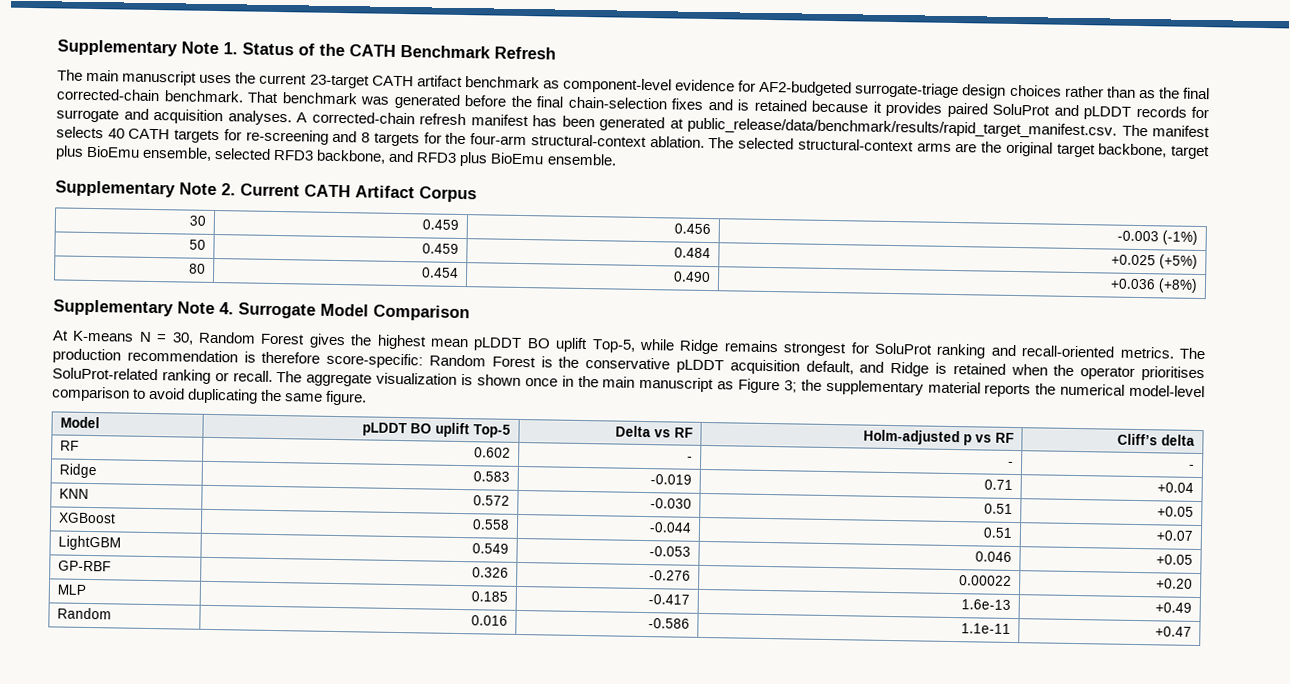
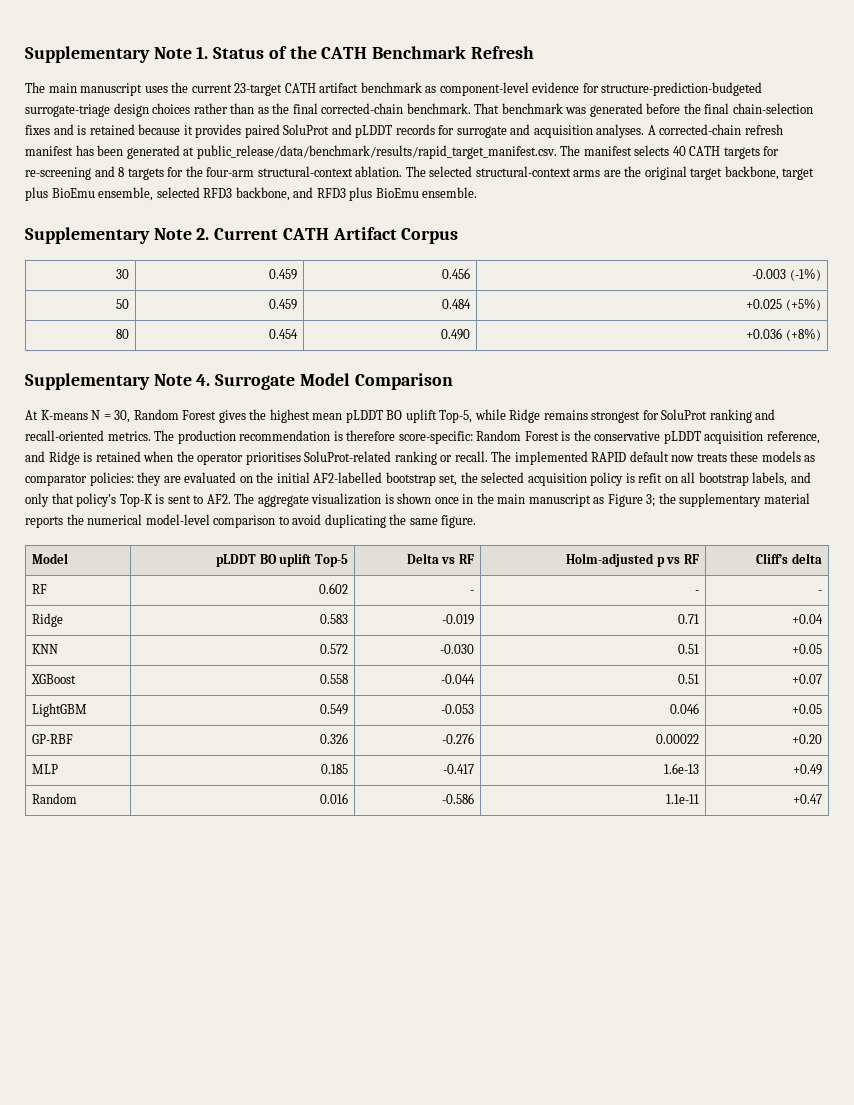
[759,80,853,97] AF2-budgeted -> [601,82,763,96] structure-prediction-budgeted
[805,360,854,375] default, -> [766,431,820,444] reference,
(303, 377) none -> [514,451,816,465] [25,472,811,486] [25,493,255,507] implemented RAPID default now treats these models as comparator policies: they are evaluated on the initial AF2-labelled bootstrap set, the selected acquisition policy is refit on all bootstrap labels, and only that policy’s Top-K is sent to AF2. The

